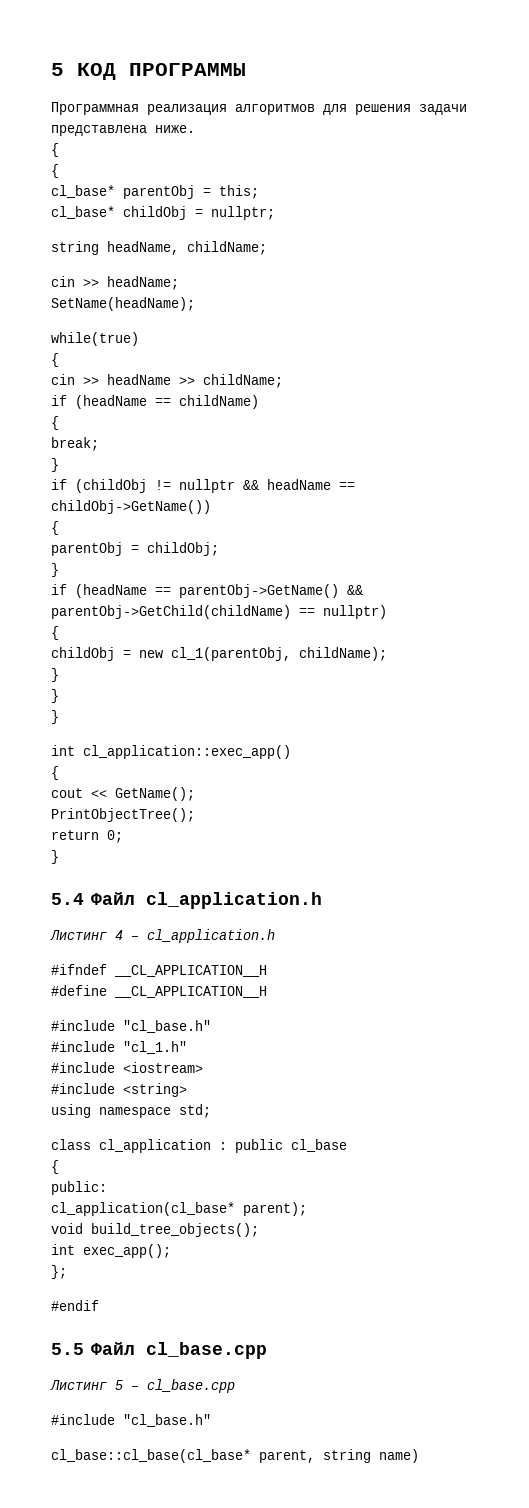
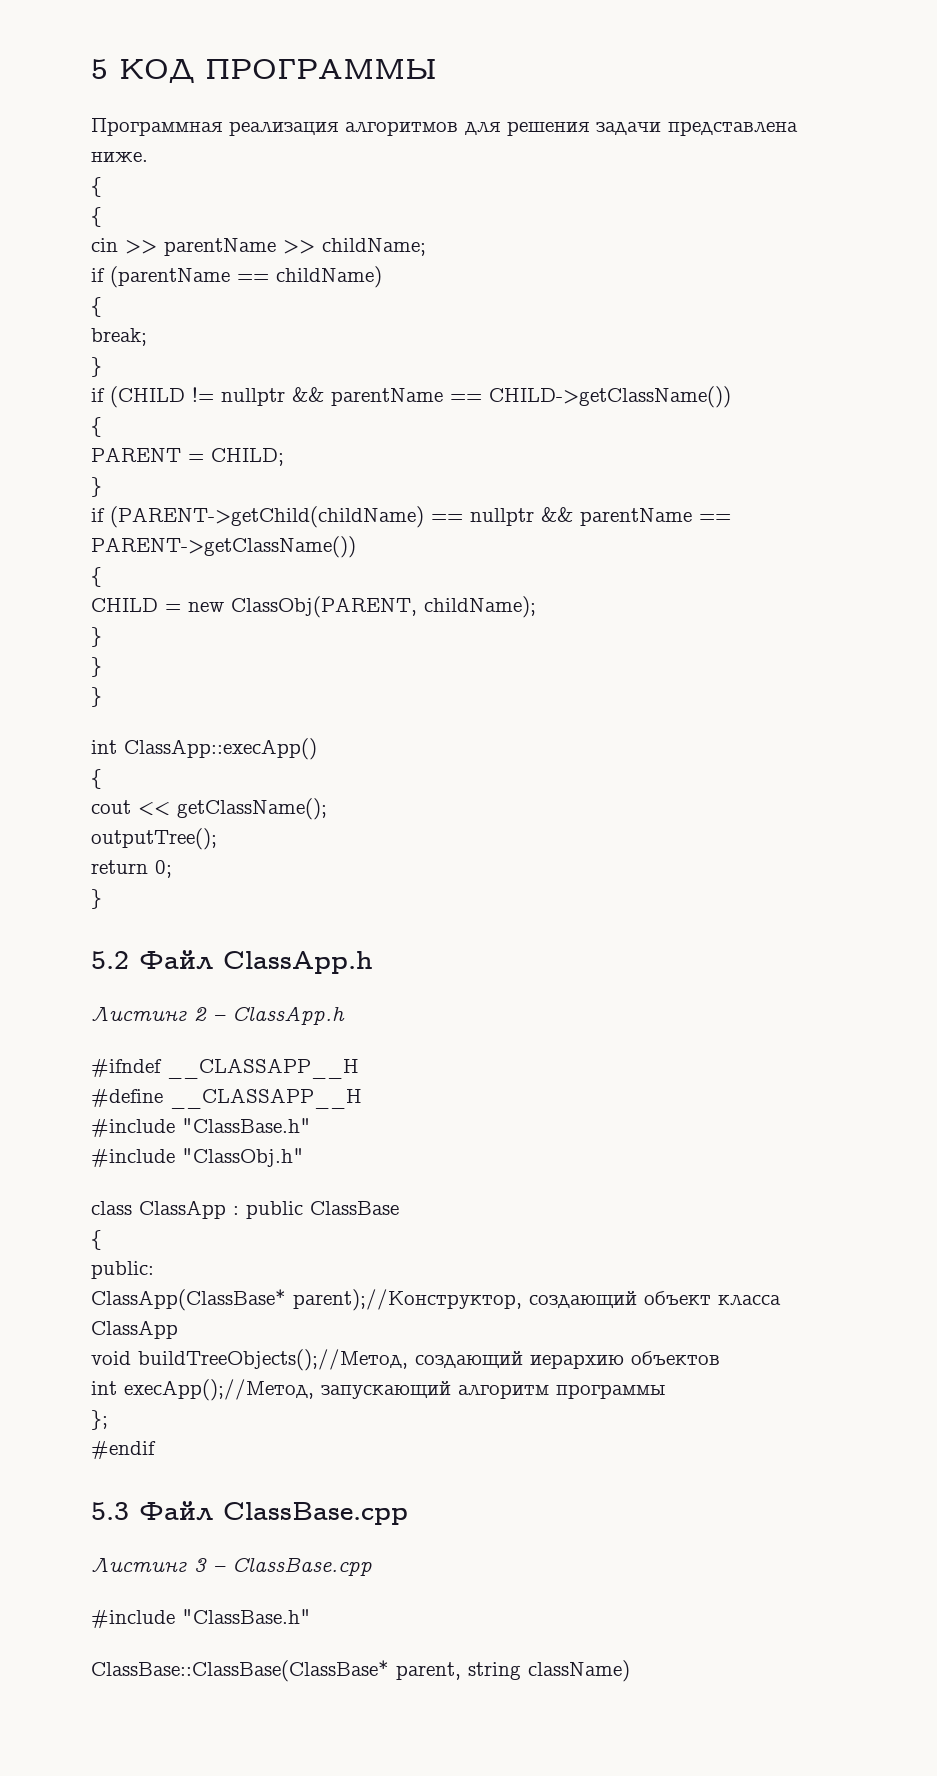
[51,185,259,199] [51,206,275,220] [51,241,267,255] [51,276,179,290] [51,297,195,311] [51,332,139,346] [51,353,59,367] [51,374,171,385] cl_base* parentObj = this; // cl_base* childObj = nullptr; // string headName, childName; // cin >> headName; // SetName(headName); // while(true) // { // cin >> headName -> [91,238,276,256] cin >> parentName
[75,395,147,409] (headName -> [110,266,230,288] (parentName
[75,479,147,493] (childObj -> [110,386,185,408] (CHILD
[267,479,355,490] [51,500,211,514] [51,521,59,535] [51,542,219,556] [51,563,59,577] [51,584,363,598] [51,605,387,619] [51,626,59,640] [51,647,115,661] headName == childObj->GetName()) // { // parentObj = childObj; // } // if (headName == parentObj->GetName() && parentObj->GetChild(childName) == nullptr) // { // childObj -> [331,386,731,408] [91,417,102,437] [91,447,284,466] [91,477,102,497] [91,506,731,528] [91,536,356,558] [91,567,102,587] [91,598,158,612] parentName == CHILD->getClassName()) // { // PARENT = CHILD; // } // if (PARENT->getChild(childName) == nullptr && parentName == PARENT->getClassName()) // { // CHILD
[171,647,291,661] cl_1(parentObj, -> [231,596,417,618] ClassObj(PARENT,
[83,745,291,759] cl_application::exec_app() -> [124,738,317,760] ClassApp::execApp()
[115,787,195,801] [51,808,195,822] GetName(); // PrintObjectTree(); -> [177,798,327,820] [91,828,217,850] getClassName(); // outputTree();
[51,892,322,909] [50,929,275,943] 5.4 Файл cl_application.h // Листинг 4 – cl_application.h -> [91,950,374,974] [91,1006,345,1025] 5.2 Файл ClassApp.h // Листинг 2 – ClassApp.h
[114,965,267,977] __CL_APPLICATION__H -> [167,1058,359,1079] __CLASSAPP__H
[114,986,267,998] [51,1020,211,1033] [51,1041,187,1054] [51,1062,203,1073] [51,1083,187,1097] [51,1104,211,1118] __CL_APPLICATION__H // #include "cl_base.h" // #include "cl_1.h" // #include <iostream> // #include <string> // using namespace std; -> [170,1088,362,1109] [91,1118,311,1138] [91,1148,304,1168] __CLASSAPP__H // #include "ClassBase.h" // #include "ClassObj.h"
[99,1139,211,1153] cl_application -> [139,1200,226,1219] ClassApp
[291,1139,347,1152] cl_base -> [310,1201,399,1215] ClassBase
[51,1202,307,1216] [51,1223,259,1237] [51,1244,171,1258] [51,1265,67,1279] [51,1300,99,1311] [51,1342,267,1359] [50,1379,235,1393] [51,1414,211,1427] [51,1449,251,1463] cl_application(cl_base* parent); // void build_tree_objects(); // int exec_app(); // }; // #endif // 5.5 Файл cl_base.cpp // Листинг 5 – cl_base.cpp // #include "cl_base.h" // cl_base::cl_base(cl_base* -> [91,1289,781,1311] [91,1320,178,1339] [91,1349,720,1371] [91,1379,665,1401] [91,1410,108,1430] [91,1440,156,1460] [91,1501,409,1525] [91,1557,372,1576] [91,1609,311,1629] [91,1660,389,1682] ClassApp(ClassBase* parent);//Конструктор, создающий объект класса ClassApp // void buildTreeObjects();//Метод, создающий иерархию объектов // int execApp();//Метод, запускающий алгоритм программы // }; // #endif // 5.3 Файл ClassBase.cpp // Листинг 3 – ClassBase.cpp // #include "ClassBase.h" // ClassBase::ClassBase(ClassBase*
[379,1449,419,1463] name) -> [528,1660,630,1682] className)

